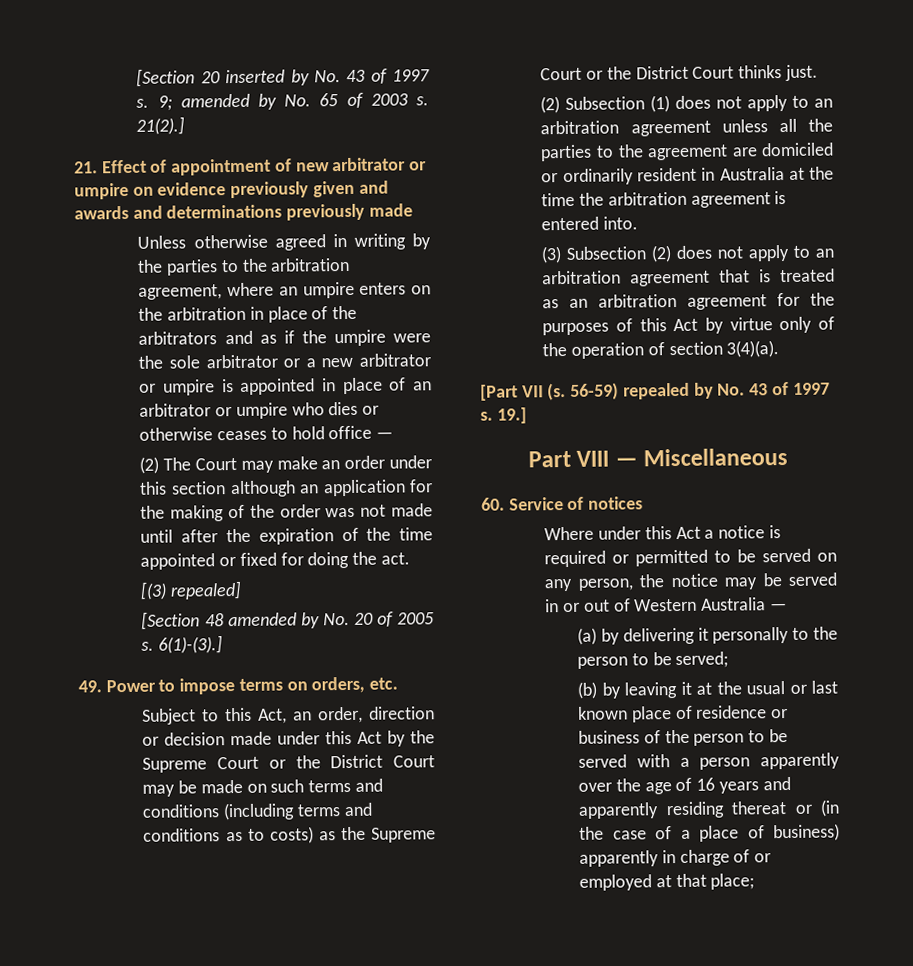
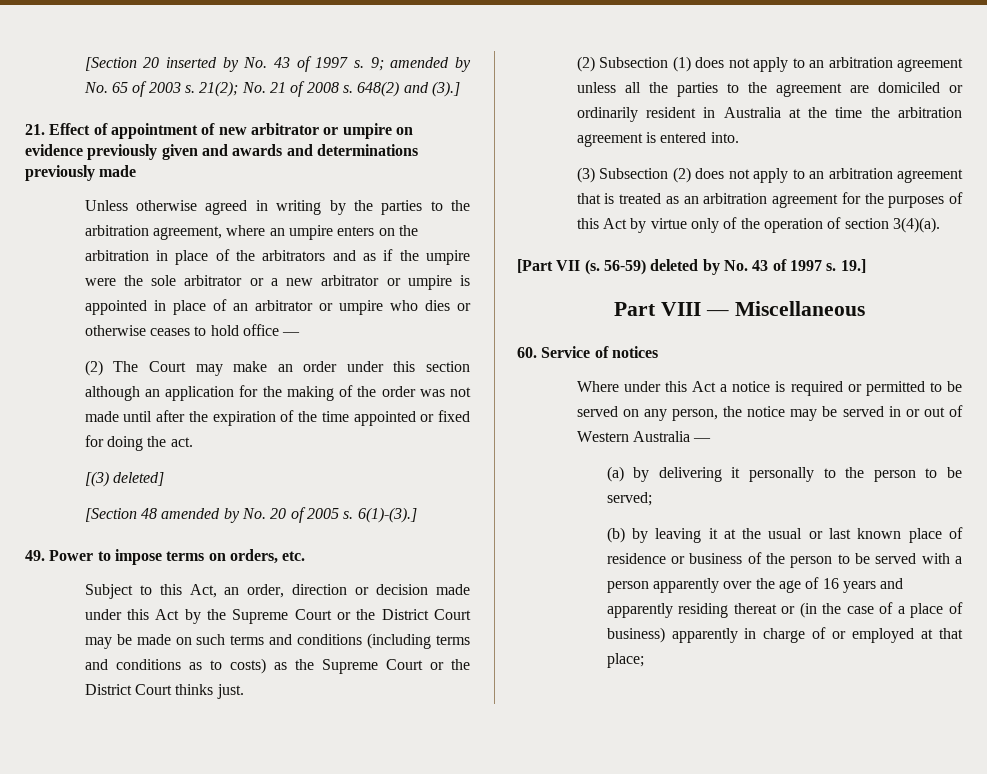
[136,116,186,135] 21(2).] -> [199,81,460,97] 21(2); No. 21 of 2008 s. 648(2) and (3).]
[170,580,243,600] repealed] -> [113,472,165,486] deleted]
[622,382,690,400] repealed -> [650,259,699,271] deleted

